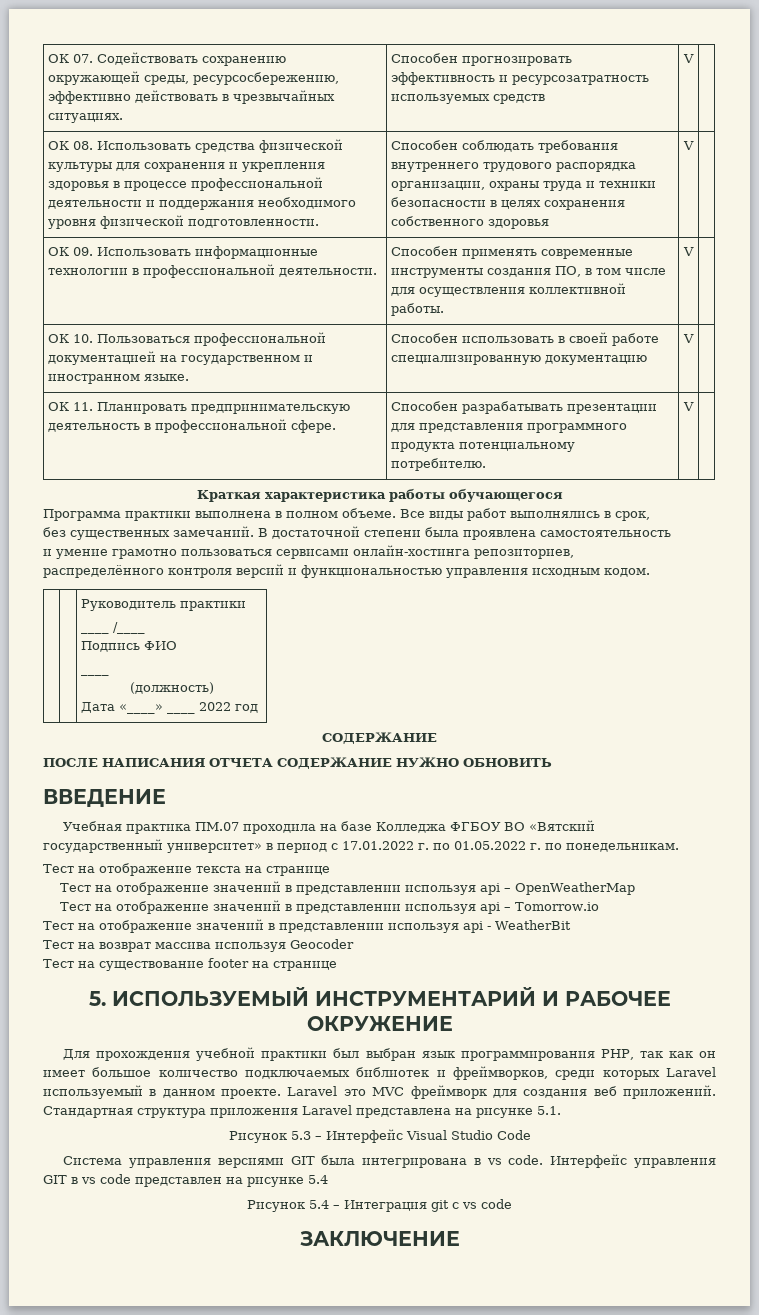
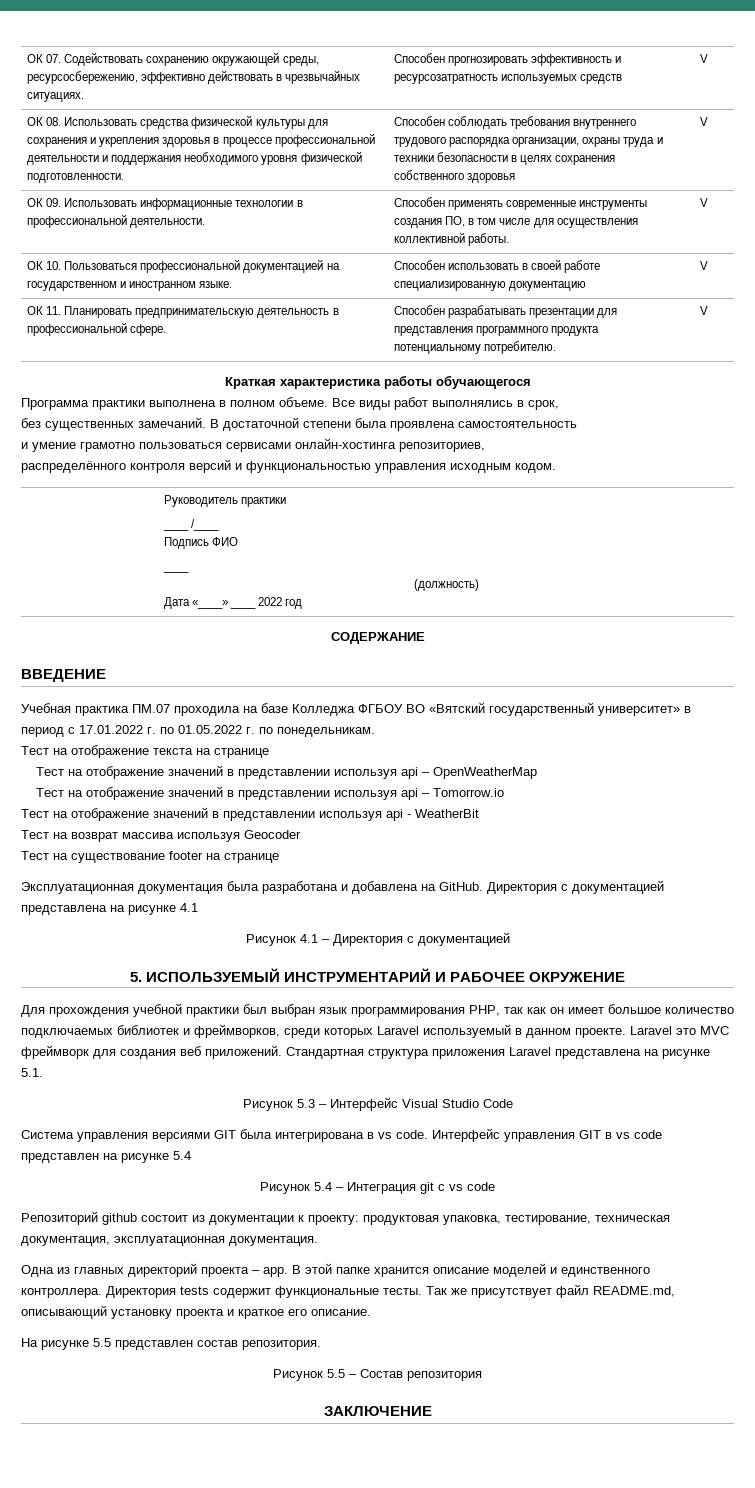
[43,757,552,769] // ПОСЛЕ НАПИСАНИЯ ОТЧЕТА СОДЕРЖАНИЕ НУЖНО ОБНОВИТЬ -> (425, 638) none
(337, 966) none -> [21,880,664,894] [21,903,198,915] [245,932,510,946] // Эксплуатационная документация была разработана и добавлена на GitHub. Директория с документацией представлена на рисунке 4.1 // Рисунок 4.1 – Директория с документацией
(512, 1204) none -> [21,1211,670,1225] [21,1236,318,1246] [21,1263,650,1277] [21,1284,675,1298] [21,1305,371,1319] [21,1338,321,1350] [273,1369,482,1381] // Репозиторий github состоит из документации к проекту: продуктовая упаковка, тестирование, техническая документация, эксплуатационная документация. // Одна из главных директорий проекта – app. В этой папке хранится описание моделей и единственного контроллера. Директория tests содержит функциональные тесты. Так же присутствует файл README.md, описывающий установку проекта и краткое его описание. // На рисунке 5.5 представлен состав репозитория. // Рисунок 5.5 – Состав репозитория

